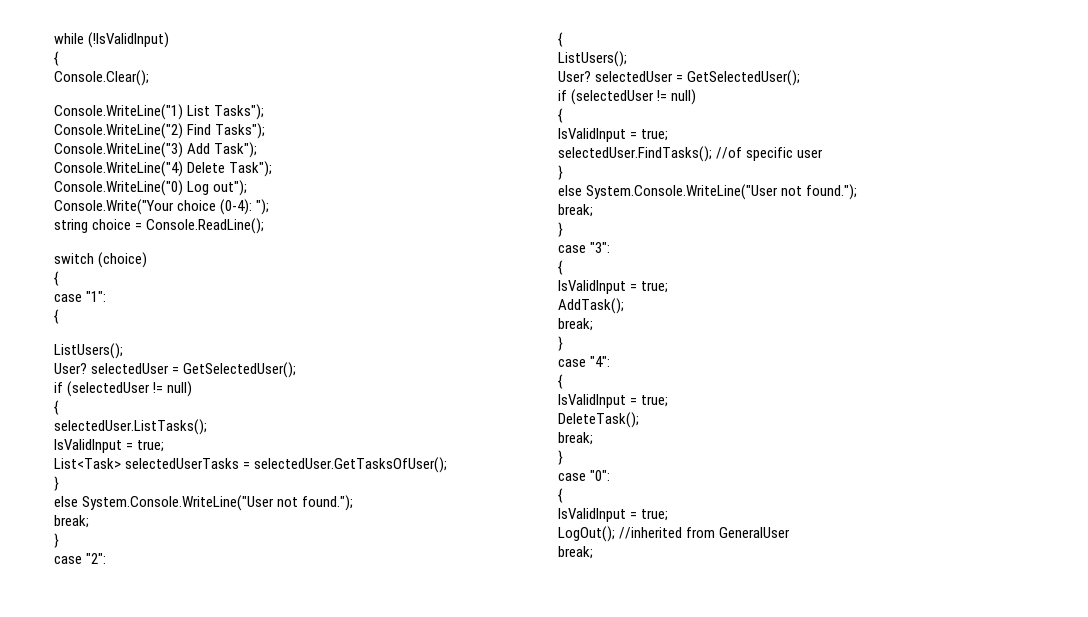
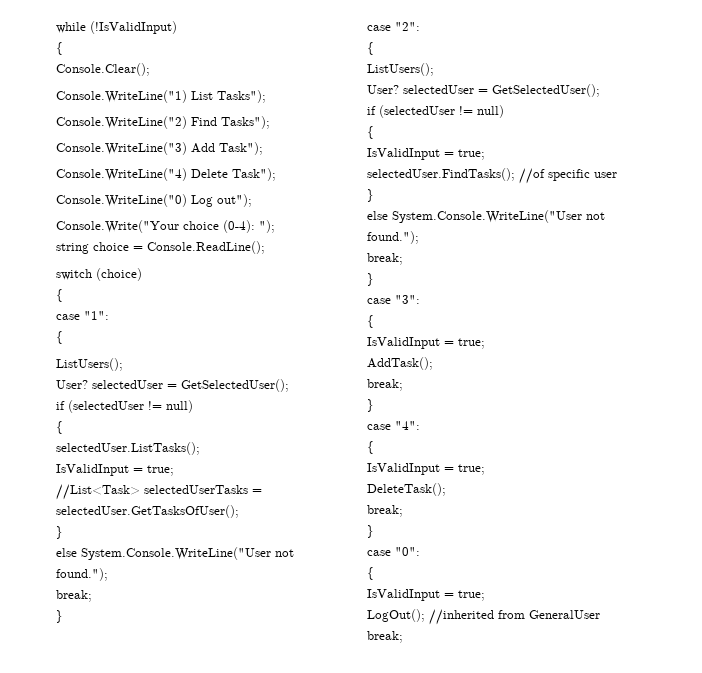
[54,458,121,469] List<Task> -> [56,484,140,500] //List<Task>

